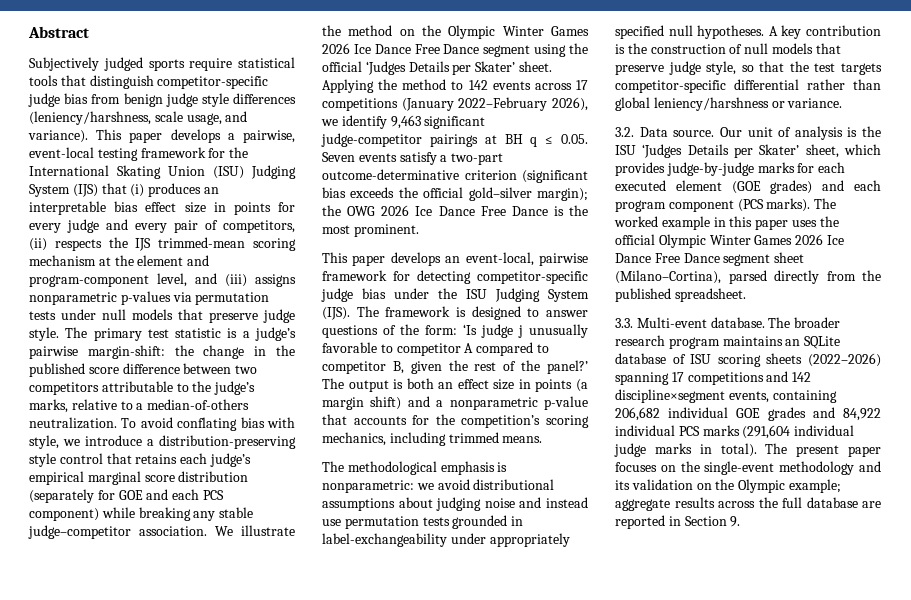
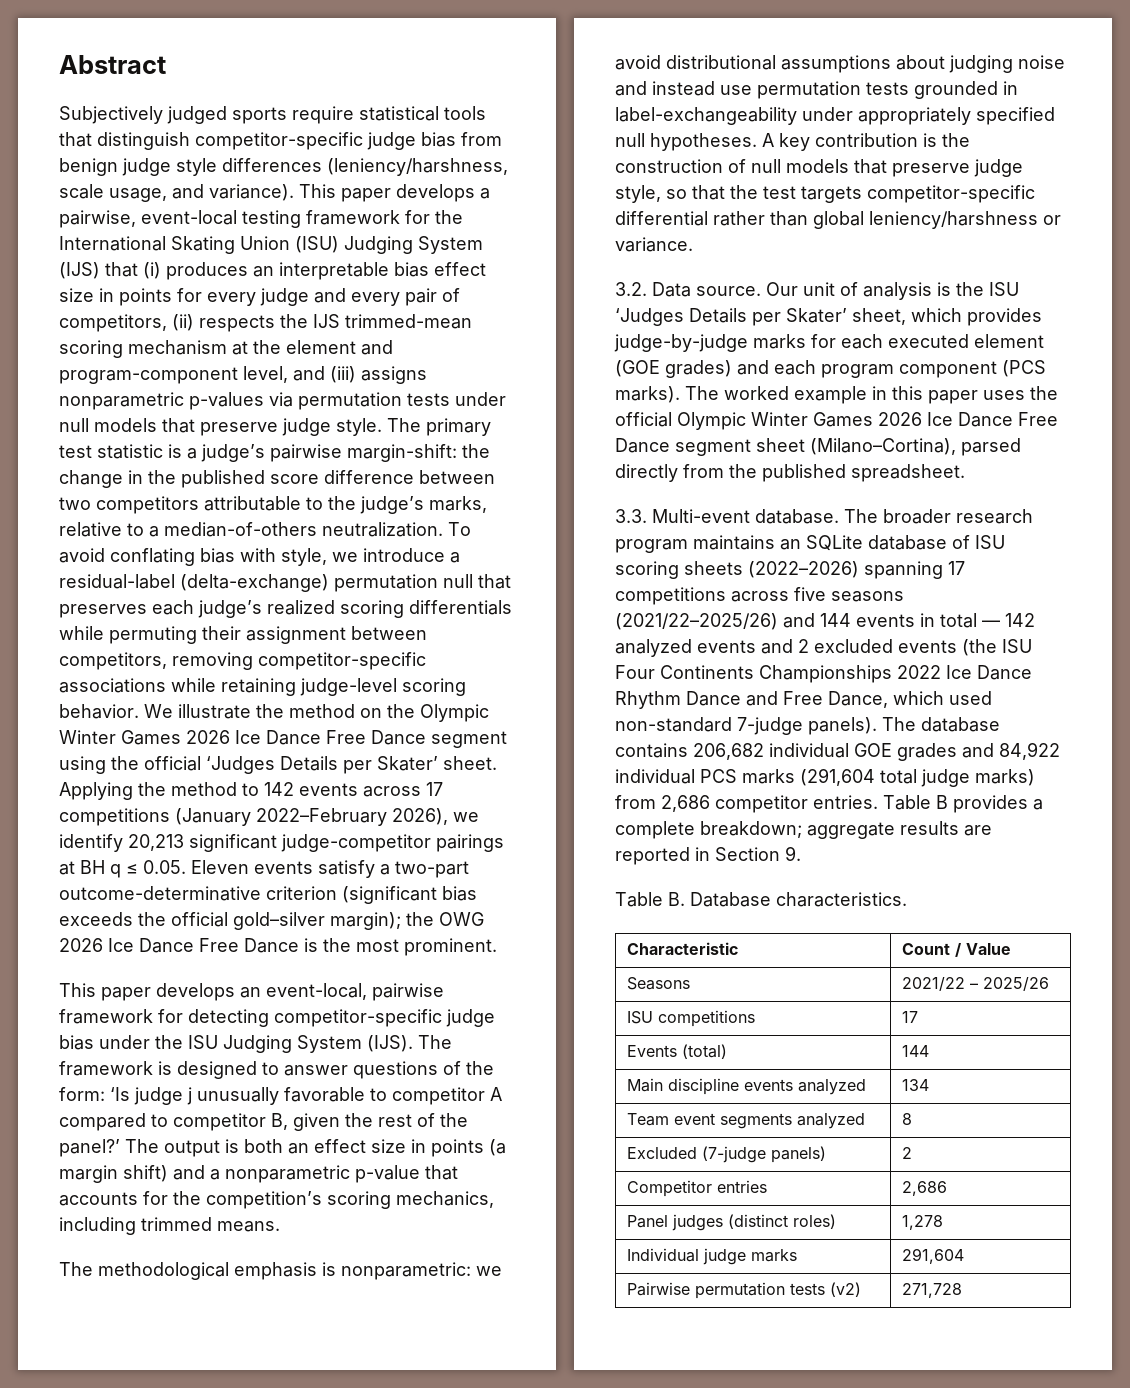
[159,435,296,449] [29,453,251,467] [29,471,249,485] [29,489,224,503] [29,507,254,521] [28,525,207,539] distribution-preserving style control that retains each judge’s empirical marginal score distribution (separately for GOE and each PCS component) while breaking any stable judge–competitor association. -> [59,574,511,592] [59,600,512,618] [59,626,427,644] [59,652,426,670] [59,678,466,696] [59,704,139,719] residual-label (delta-exchange) permutation null that preserves each judge’s realized scoring differentials while permuting their assignment between competitors, removing competitor-specific associations while retaining judge-level scoring behavior.
[390,115,421,129] 9,463 -> [128,834,184,851] 20,213
[322,152,355,162] Seven -> [191,860,249,874] Eleven
[766,371,812,382] [615,389,837,403] and 142 discipline×segment events, containing -> [731,587,904,602] [615,613,1035,630] [615,639,1032,657] [615,665,1032,683] [615,691,992,709] [615,717,1000,735] [615,743,688,758] across five seasons (2021/22–2025/26) and 144 events in total — 142 analyzed events and 2 excluded events (the ISU Four Continents Championships 2022 Ice Dance Rhythm Dance and Free Dance, which used non-standard 7-judge panels). The database contains
[794,425,855,436] [614,443,881,457] [615,461,881,475] [615,479,841,493] [615,497,858,511] individual judge marks in total). The present paper focuses on the single-event methodology and its validation on the Olympic example; aggregate results across the full database -> [880,769,1035,787] [615,795,1043,813] [615,821,959,839] total judge marks) from 2,686 competitor entries. Table B provides a complete breakdown; aggregate results
(741, 521) none -> [615,892,907,907] [627,942,739,955] [902,943,1012,957] [627,977,691,990] [902,977,1050,991] [627,1010,756,1027] [902,1011,919,1023] [627,1044,728,1059] [902,1045,930,1057] [627,1078,867,1095] [902,1079,930,1091] [627,1113,866,1129] [902,1113,913,1125] [627,1146,827,1163] [902,1147,913,1159] [627,1180,768,1197] [902,1181,948,1196] [627,1214,837,1231] [902,1215,944,1230] [627,1248,798,1265] [902,1248,965,1264] [627,1282,862,1299] [902,1283,963,1298] // Table B. Database characteristics. // Characteristic | Count / Value // Seasons | 2021/22 – 2025/26 // ISU competitions | 17 // Events (total) | 144 // Main discipline events analyzed | 134 // Team event segments analyzed | 8 // Excluded (7-judge panels) | 2 // Competitor entries | 2,686 // Panel judges (distinct roles) | 1,278 // Individual judge marks | 291,604 // Pairwise permutation tests (v2) | 271,728

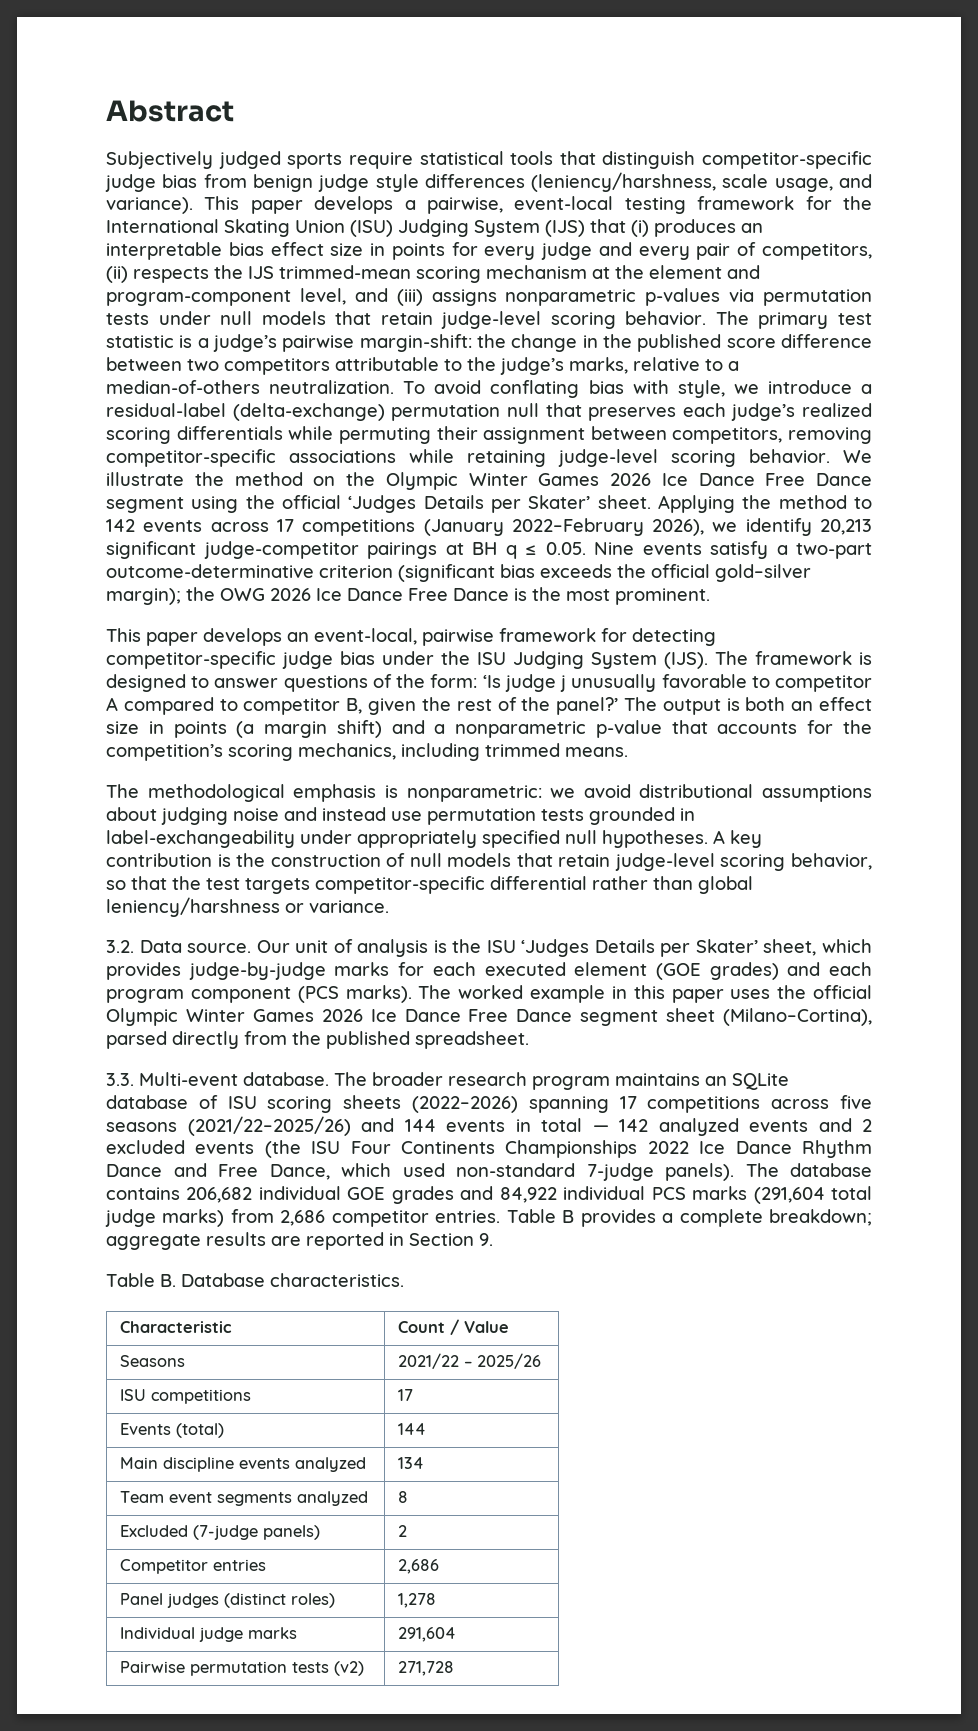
[200,418,382,436] preserve judge style. -> [380,311,707,329] retain judge-level scoring behavior.
[191,860,249,874] Eleven -> [594,542,634,555] Nine
[892,159,1023,177] [615,185,661,203] preserve judge style, -> [558,853,872,871] retain judge-level scoring behavior,

